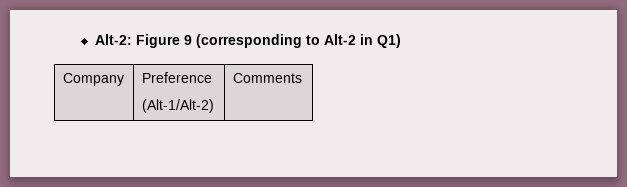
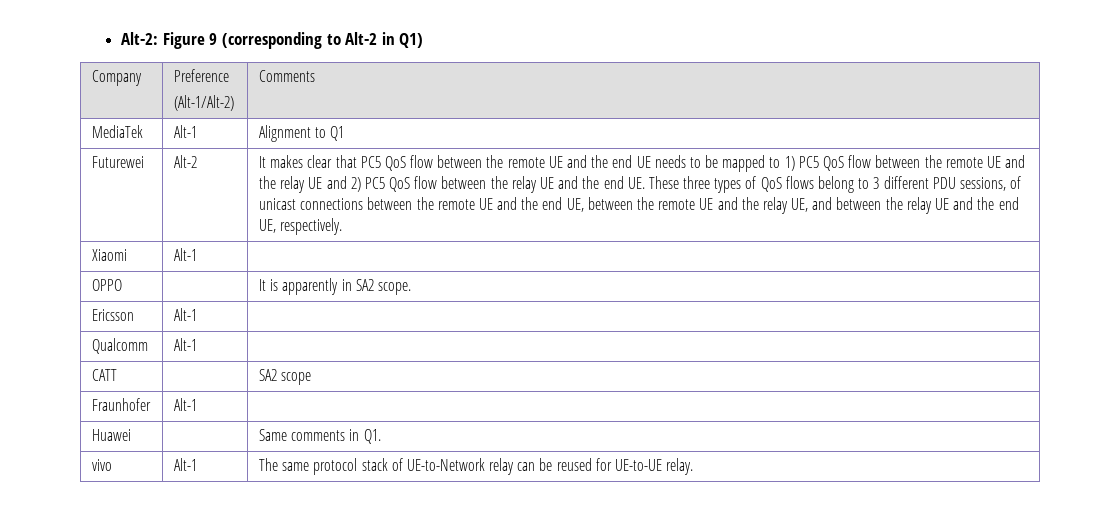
(302, 78) none -> [91,125,143,138] [173,125,197,138] [258,125,345,142] [91,156,144,168] [173,155,197,168] [258,155,1026,172] [258,176,1022,193] [258,197,1019,214] [258,218,343,235] [91,249,127,261] [173,248,197,261] [91,279,122,291] [258,278,411,295] [91,309,134,321] [173,308,197,321] [91,338,148,354] [173,338,197,351] [91,369,117,381] [258,369,312,385] [91,398,151,411] [173,398,197,411] [91,429,131,441] [258,429,381,444] [91,459,112,471] [173,458,197,471] [258,458,694,475] // MediaTek | Alt-1 | Alignment to Q1 // Futurewei | Alt-2 | It makes clear that PC5 QoS flow between the remote UE and the end UE needs to be mapped to 1) PC5 QoS flow between the remote UE and the relay UE and 2) PC5 QoS flow between the relay UE and the end UE. These three types of QoS flows belong to 3 different PDU sessions, of unicast connections between the remote UE and the end UE, between the remote UE and the relay UE, and between the relay UE and the end UE, respectively. // Xiaomi | Alt-1 | // OPPO | | It is apparently in SA2 scope. // Ericsson | Alt-1 | // Qualcomm | Alt-1 | // CATT | | SA2 scope // Fraunhofer | Alt-1 | // Huawei | | Same comments in Q1. // vivo | Alt-1 | The same protocol stack of UE-to-Network relay can be reused for UE-to-UE relay.

